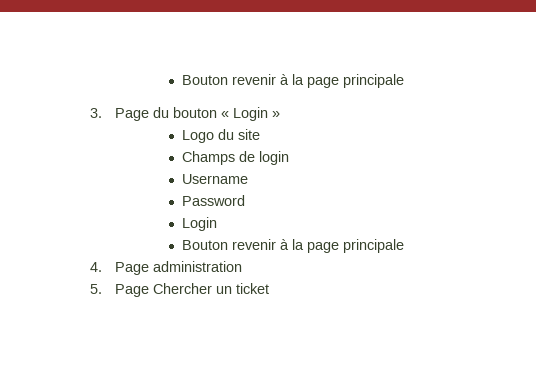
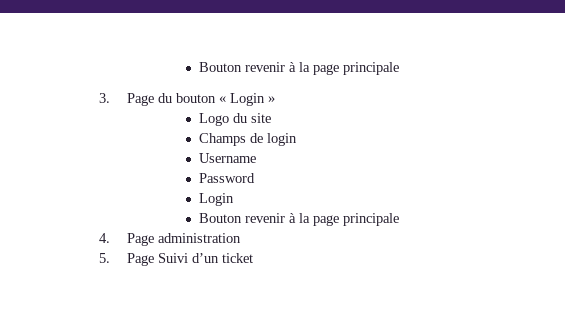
[153,283,233,294] Chercher un -> [158,253,220,263] Suivi d’un

